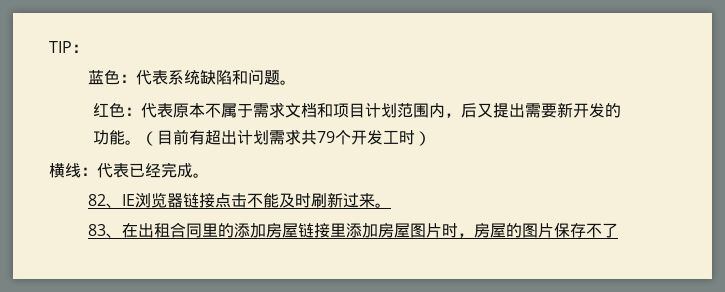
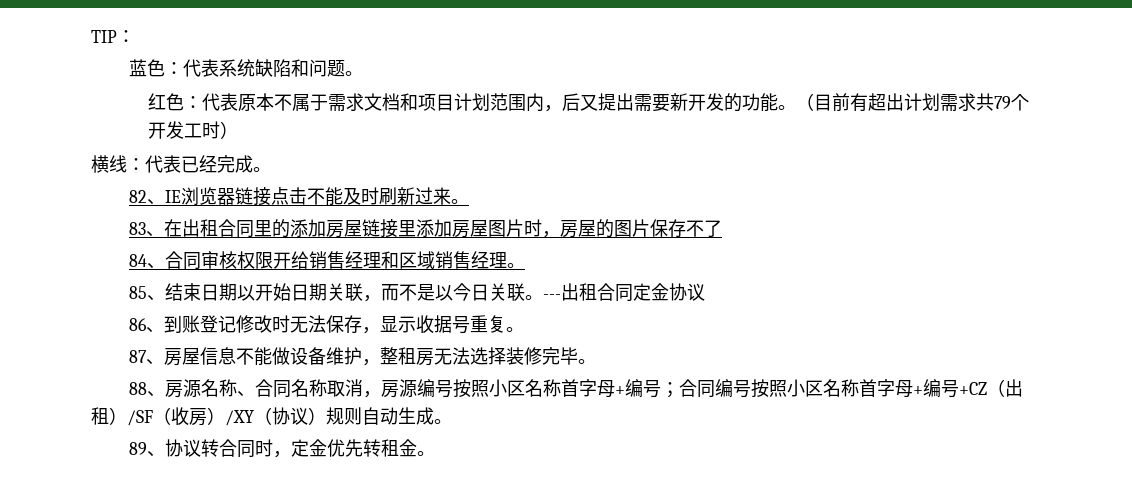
(619, 230) none -> [129,251,526,270] [129,283,706,302] [129,315,525,334] [129,347,597,366] [129,379,1024,398] [91,407,452,426] [129,439,436,458] // 84、合同审核权限开给销售经理和区域销售经理。 // 85、结束日期以开始日期关联，而不是以今日关联。---出租合同定金协议 // 86、到账登记修改时无法保存，显示收据号重复。 // 87、房屋信息不能做设备维护，整租房无法选择装修完毕。 // 88、房源名称、合同名称取消，房源编号按照小区名称首字母+编号；合同编号按照小区名称首字母+编号+CZ（出租）/SF（收房）/XY（协议）规则自动生成。 // 89、协议转合同时，定金优先转租金。

